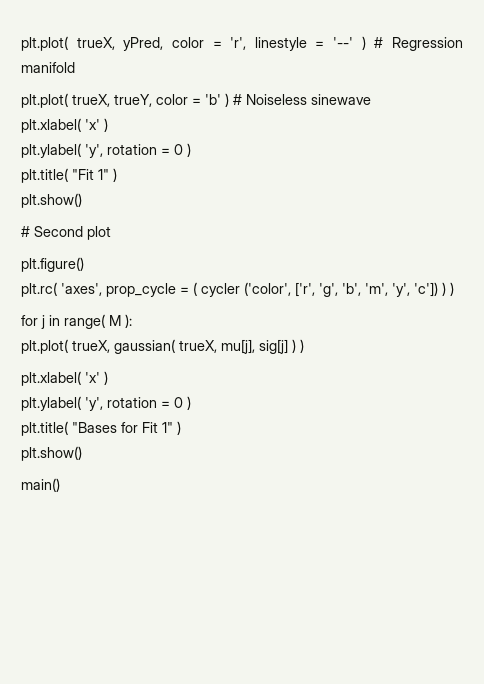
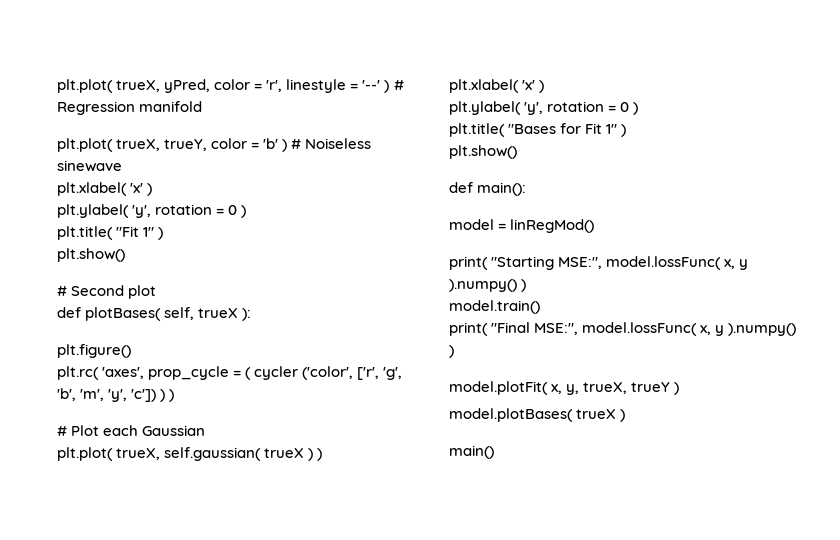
(111, 233) none -> [57,307,252,321] // def plotBases( self, trueX ):
[21,314,132,329] [21,339,288,354] for j in range( M ): // plt.plot( trueX, gaussian( trueX, mu[j], sig[j] -> [57,425,206,436] [57,447,305,461] # Plot each Gaussian // plt.plot( trueX, self.gaussian( trueX
(82, 453) none -> [449,182,527,196] [449,219,595,233] [449,256,749,270] [449,279,527,292] [449,300,540,314] [449,322,797,336] [449,345,454,358] [449,381,680,395] [449,408,626,422] // def main(): // model = linRegMod() // print( "Starting MSE:", model.lossFunc( x, y ).numpy() ) // model.train() // print( "Final MSE:", model.lossFunc( x, y ).numpy() ) // model.plotFit( x, y, trueX, trueY ) // model.plotBases( trueX )

